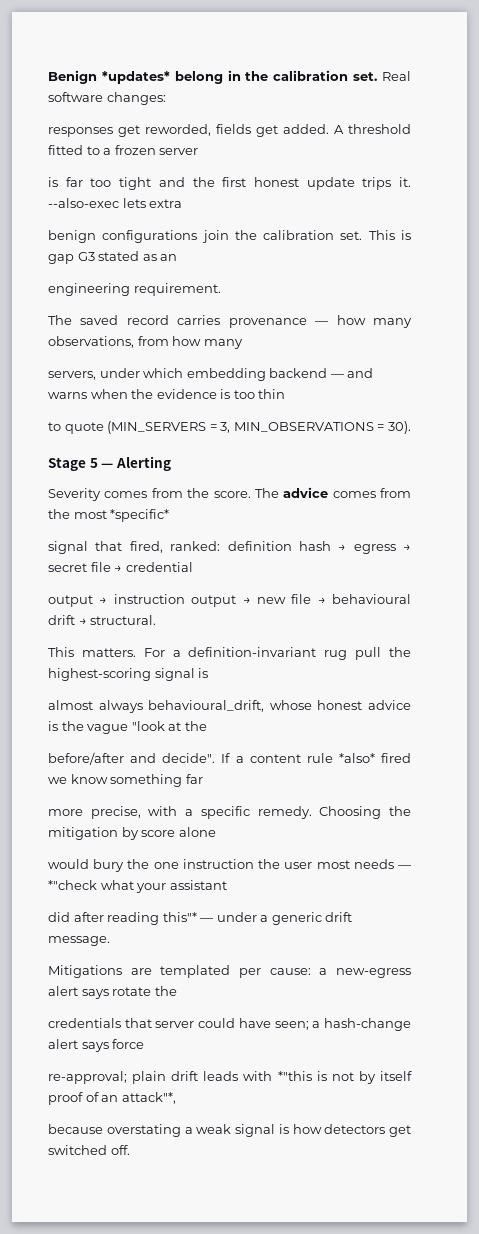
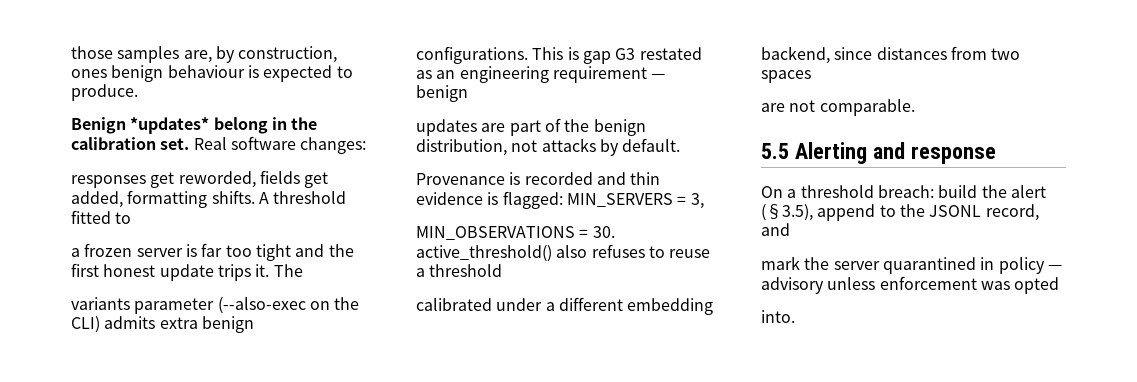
(48, 77) none -> [71,46,338,63] [71,65,353,82] [71,84,138,101] those samples are, by construction, ones benign behaviour is expected to produce. //
[283,124,329,134] added. -> [71,190,255,208] added, formatting shifts.
(100, 150) none -> (132, 218) //
(199, 151) // -> (183, 252) none
[48,198,183,208] [48,230,363,243] --also-exec lets extra // benign configurations join the calibration set. -> [273,264,303,277] [71,297,360,314] [71,316,254,333] [416,46,528,64] The // variants parameter (--also-exec on the CLI) admits extra benign // configurations.
[98,251,140,261] stated -> [639,47,702,60] restated
[48,283,221,296] [48,315,413,328] [48,336,243,349] [48,368,374,381] [48,389,286,399] [48,421,207,434] // engineering requirement. // The saved record carries provenance — how many observations, from how many // servers, under which embedding backend — and warns when the evidence is too thin // to quote (MIN_SERVERS -> [459,66,666,83] [416,85,468,102] [416,118,646,136] [416,138,681,156] [416,172,661,185] [416,191,673,209] engineering requirement — benign // updates are part of the benign distribution, not attacks by default. // Provenance is recorded and thin evidence is flagged: MIN_SERVERS
(231, 427) none -> (704, 201) //
[387,421,411,434] [48,456,171,471] [48,487,411,501] [48,509,170,522] [48,541,411,554] [48,562,193,572] [48,594,411,607] [48,615,157,625] [48,647,411,660] [48,668,209,681] [48,700,411,713] [48,721,207,734] [48,752,411,765] [48,774,203,787] [48,806,412,819] [48,827,216,840] [48,859,412,872] [48,880,227,893] [48,912,353,925] [48,936,110,946] [48,965,411,978] [48,986,177,999] [48,1018,412,1031] [48,1039,145,1052] [48,1071,412,1084] [48,1092,176,1105] [48,1124,411,1137] [48,1145,130,1155] 30). // Stage 5 — Alerting // Severity comes from the score. The advice comes from the most *specific* // signal that fired, ranked: definition hash → egress → secret file → credential // output → instruction output → new file → behavioural drift → structural. // This matters. For a definition-invariant rug pull the highest-scoring signal is // almost always behavioural_drift, whose honest advice is the vague "look at the // before/after and decide". If a content rule *also* fired we know something far // more precise, with a specific remedy. Choosing the mitigation by score alone // would bury the one instruction the user most needs — *"check what your assistant // did after reading this"* — under a generic drift message. // Mitigations are templated per cause: a new-egress alert says rotate the // credentials that server could have seen; a hash-change alert says force // re-approval; plain drift leads with *"this is not by itself proof of an attack"*, // because overstating a weak signal is how detectors get switched off. -> [592,226,615,238] [416,244,711,262] [416,264,503,277] [416,297,714,315] [761,46,1021,64] [761,70,811,83] [761,99,915,116] [761,142,996,164] [761,185,1046,198] [761,204,1039,221] [761,223,790,236] [761,256,1062,274] [761,276,1060,294] [761,310,795,323] 30. active_threshold() also refuses to reuse a threshold // calibrated under a different embedding backend, since distances from two spaces // are not comparable. // 5.5 Alerting and response // On a threshold breach: build the alert (§3.5), append to the JSONL record, and // mark the server quarantined in policy — advisory unless enforcement was opted // into.

